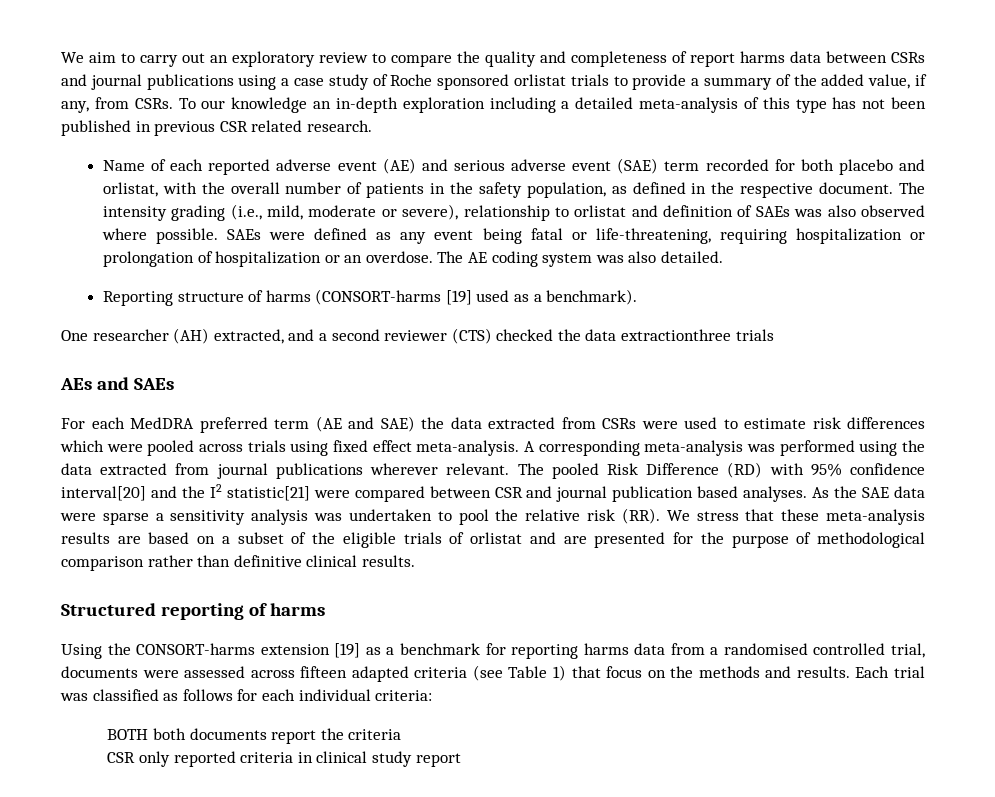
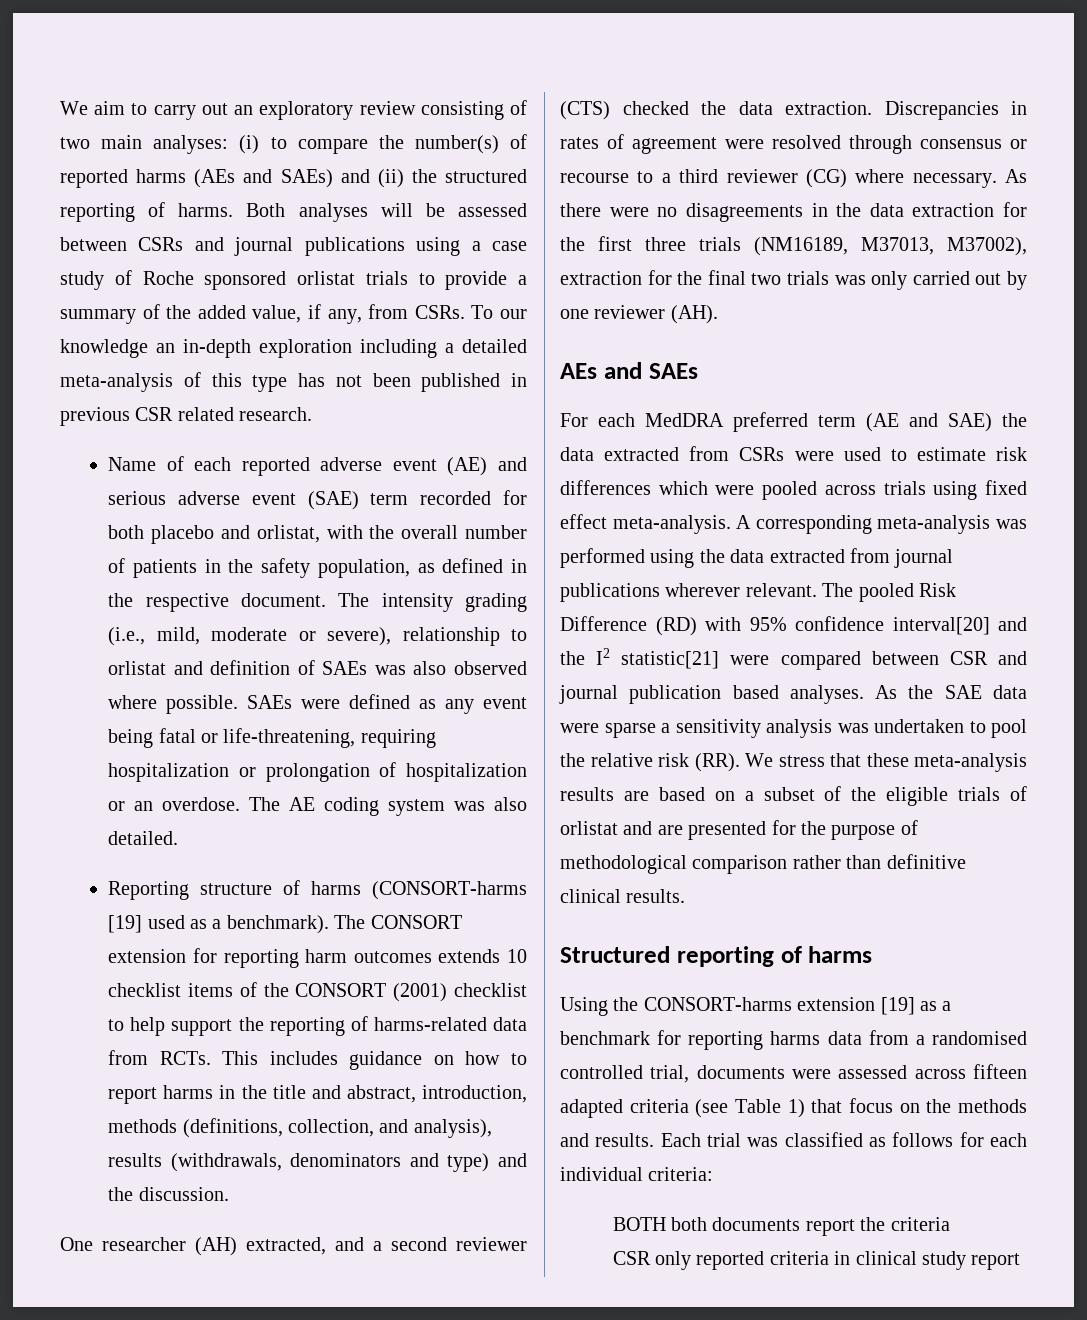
[372,51,821,67] to compare the quality and completeness of report harms data -> [420,100,527,120] [60,134,527,154] [60,169,527,188] [60,202,527,222] consisting of two main analyses: (i) to compare the number(s) of reported harms (AEs and SAEs) and (ii) the structured reporting of harms. Both analyses will be assessed
(638, 297) none -> [334,915,462,929] [108,948,527,968] [108,982,527,1002] [108,1016,527,1036] [108,1050,527,1070] [108,1085,527,1104] [108,1118,492,1138] [108,1153,527,1172] [108,1187,229,1201] The CONSORT extension for reporting harm outcomes extends 10 checklist items of the CONSORT (2001) checklist to help support the reporting of harms-related data from RCTs. This includes guidance on how to report harms in the title and abstract, introduction, methods (definitions, collection, and analysis), results (withdrawals, denominators and type) and the discussion.
[621,329,774,341] extractionthree trials -> [785,101,1027,120] [560,134,1027,154] [560,169,1027,188] [560,202,1027,222] [560,236,1027,256] [560,270,1027,290] [560,305,718,324] extraction. Discrepancies in rates of agreement were resolved through consensus or recourse to a third reviewer (CG) where necessary. As there were no disagreements in the data extraction for the first three trials (NM16189, M37013, M37002), extraction for the final two trials was only carried out by one reviewer (AH).

